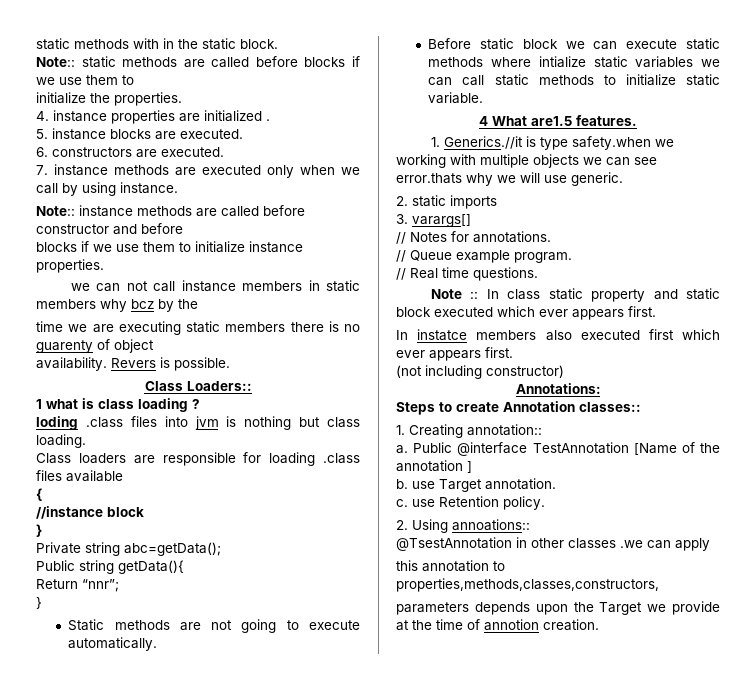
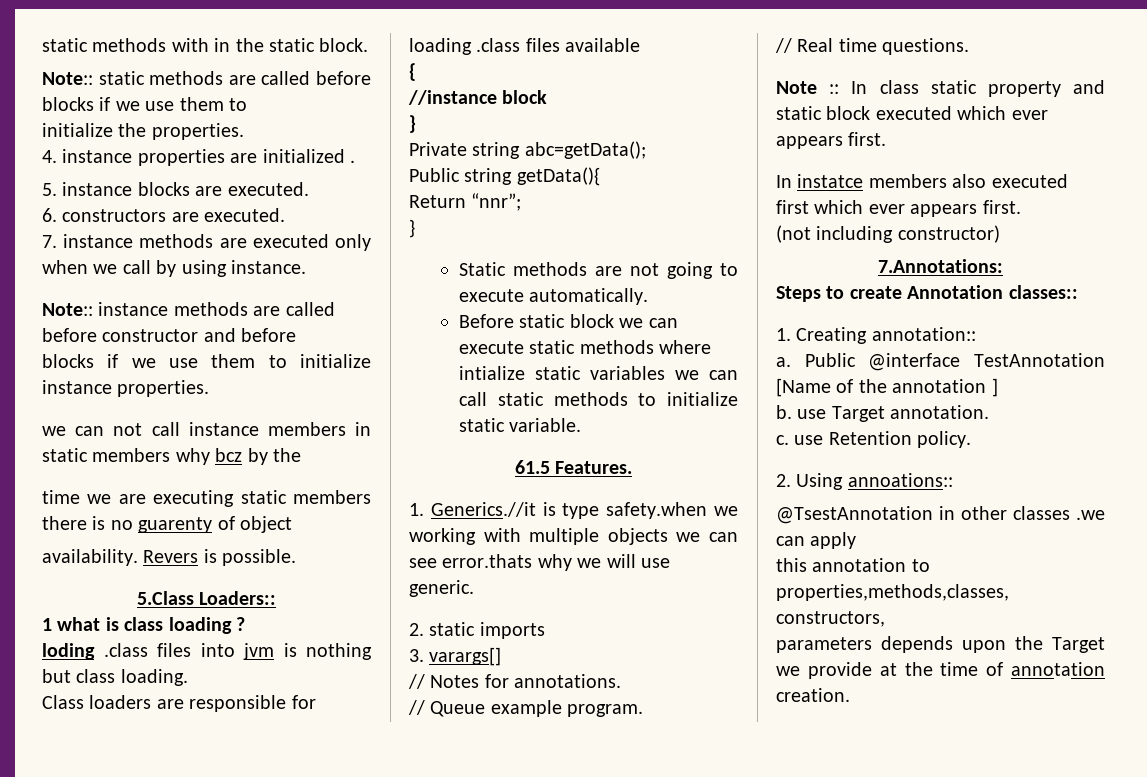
[144,381,183,391] Class -> [136,591,194,605] 5.Class
[479,115,637,126] 4 What are1.5 features. -> [514,460,633,474] 61.5 Features.
[515,383,601,394] Annotations: -> [878,259,1003,273] 7.Annotations:
[484,619,539,631] annotion -> [1011,662,1105,676] annotation

